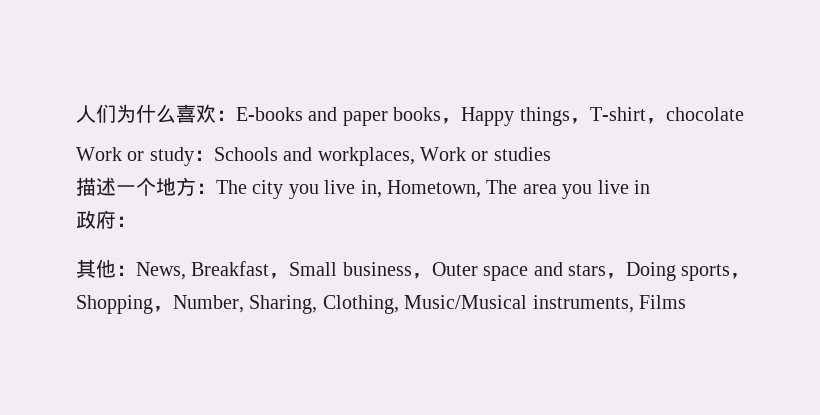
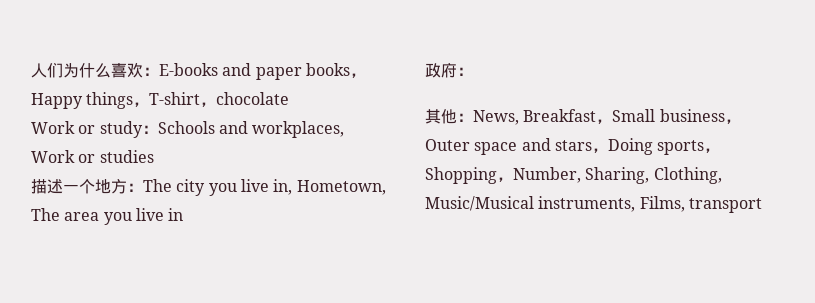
[638,295,686,309] Films -> [639,196,762,213] Films, transport

